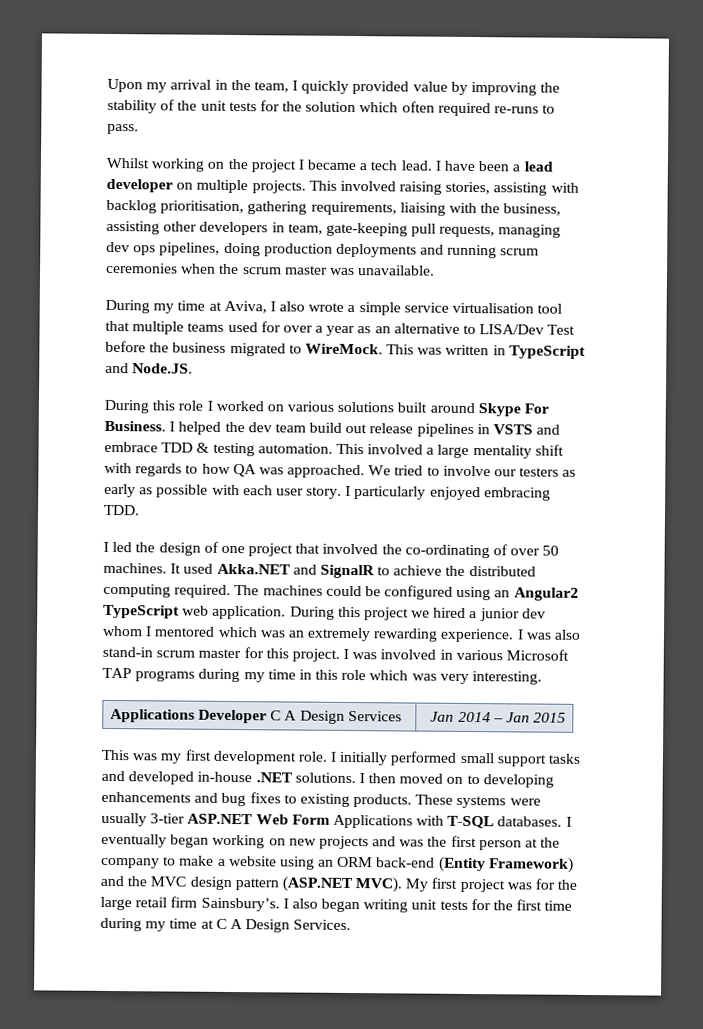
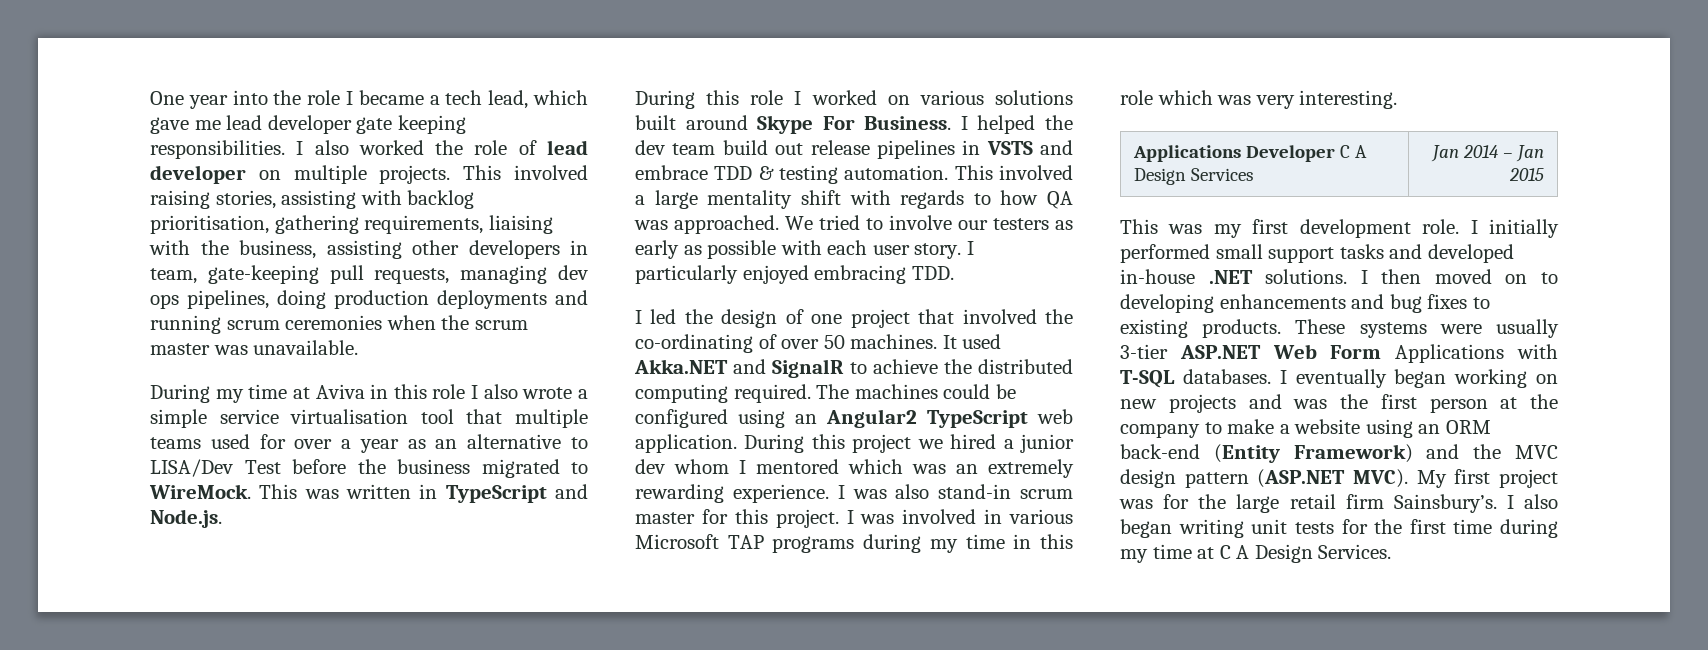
[107,78,561,96] [107,99,556,117] [107,123,139,135] [106,157,521,173] Upon my arrival in the team, I quickly provided value by improving the stability of the unit tests for the solution which often required re-runs to pass. // Whilst working on the project I became a tech lead. I have been a -> [150,90,589,109] [150,115,466,134] [150,140,537,159] One year into the role I became a tech lead, which gave me lead developer gate keeping responsibilities. I also worked the role of
[223,300,267,314] Aviva, -> [315,384,466,399] Aviva in this role
[132,363,194,374] Node.JS. -> [150,509,222,528] Node.js.

